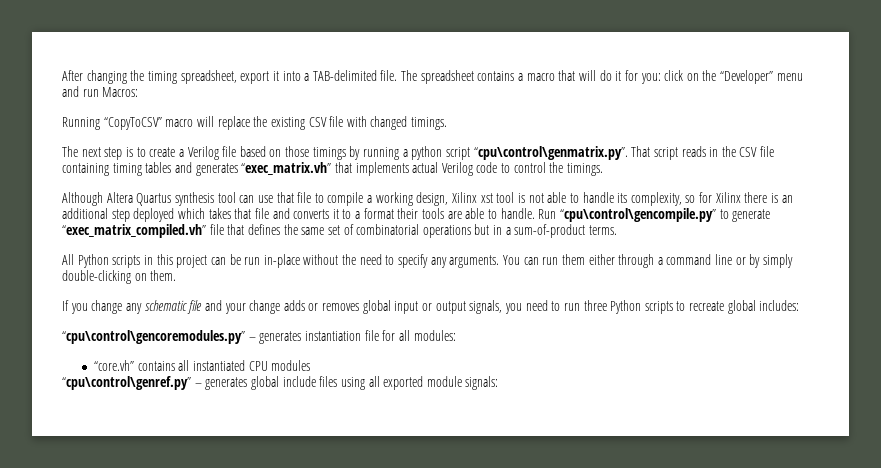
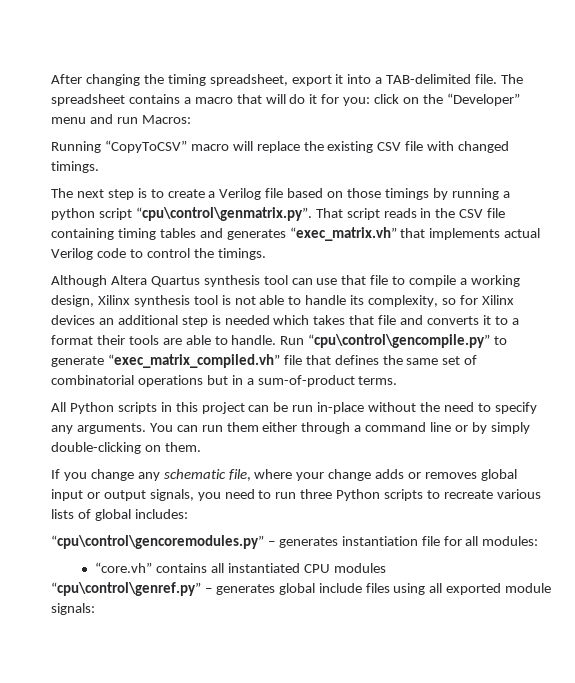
[480,193,493,203] xst -> [133,295,190,307] synthesis
[744,192,779,203] there is -> [51,315,95,325] devices
[133,208,175,222] deployed -> [211,315,270,325] is needed
[187,300,222,314] file and -> [228,469,293,481] file, where
(725, 306) none -> [496,489,541,499] [51,509,91,519] various lists of

